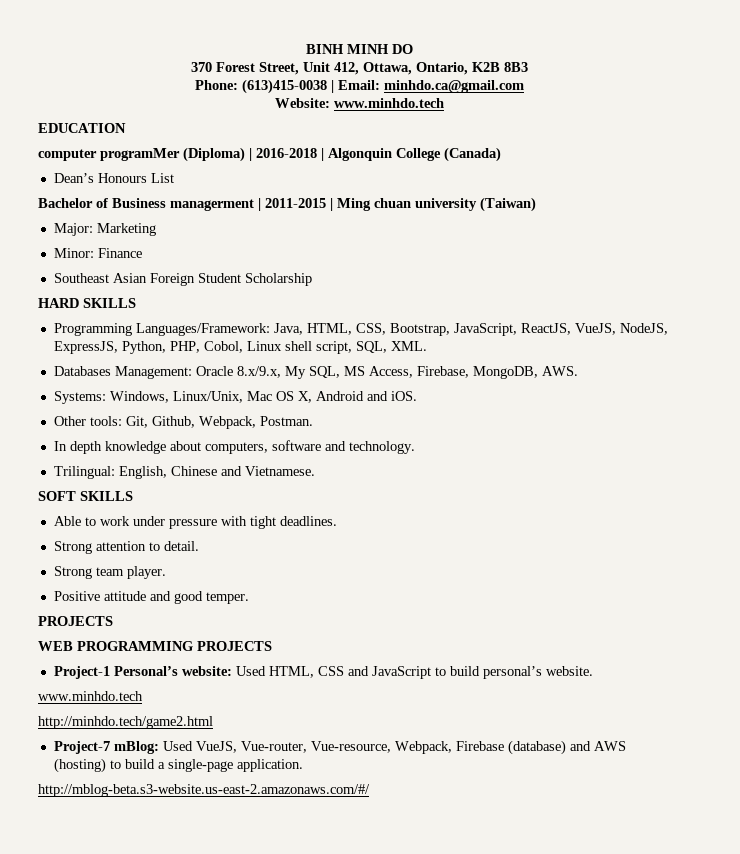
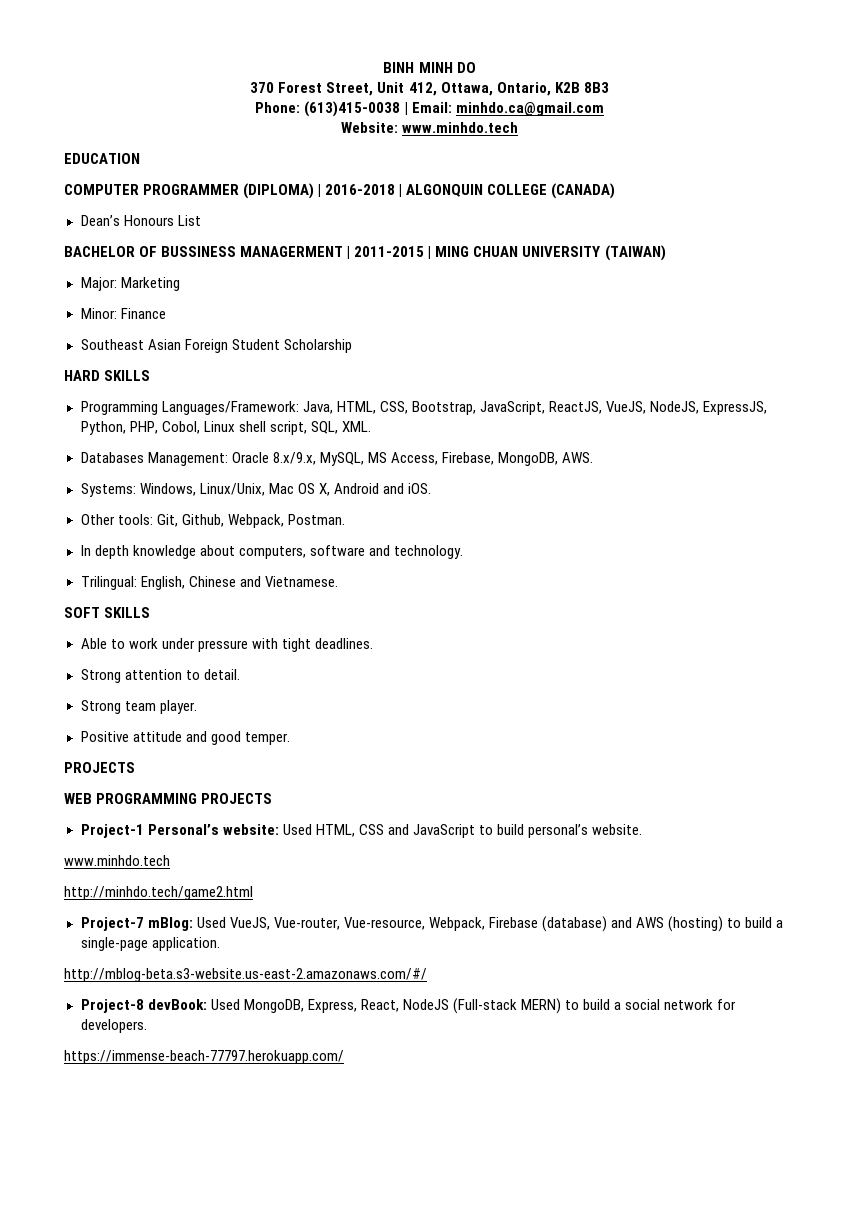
[38,147,501,162] [53,173,174,183] [38,197,536,212] computer programMer (Diploma) | 2016-2018 | Algonquin College (Canada) // Dean’s Honours List // Bachelor of Business managerment | 2011-2015 | Ming chuan university (Taiwan) -> [64,183,616,199] [80,215,201,226] [64,245,666,261] COMPUTER PROGRAMMER (DIPLOMA) | 2016-2018 | ALGONQUIN COLLEGE (CANADA) // Dean’s Honours List // BACHELOR OF BUSSINESS MANAGERMENT | 2011-2015 | MING CHUAN UNIVERSITY (TAIWAN)
[284,366,340,379] My SQL, -> [319,452,364,466] MySQL,
(370, 790) none -> [80,998,737,1014] [80,1019,147,1033] [64,1050,344,1064] // Project-8 devBook: Used MongoDB, Express, React, NodeJS (Full-stack MERN) to build a social network for developers. // https://immense-beach-77797.herokuapp.com/

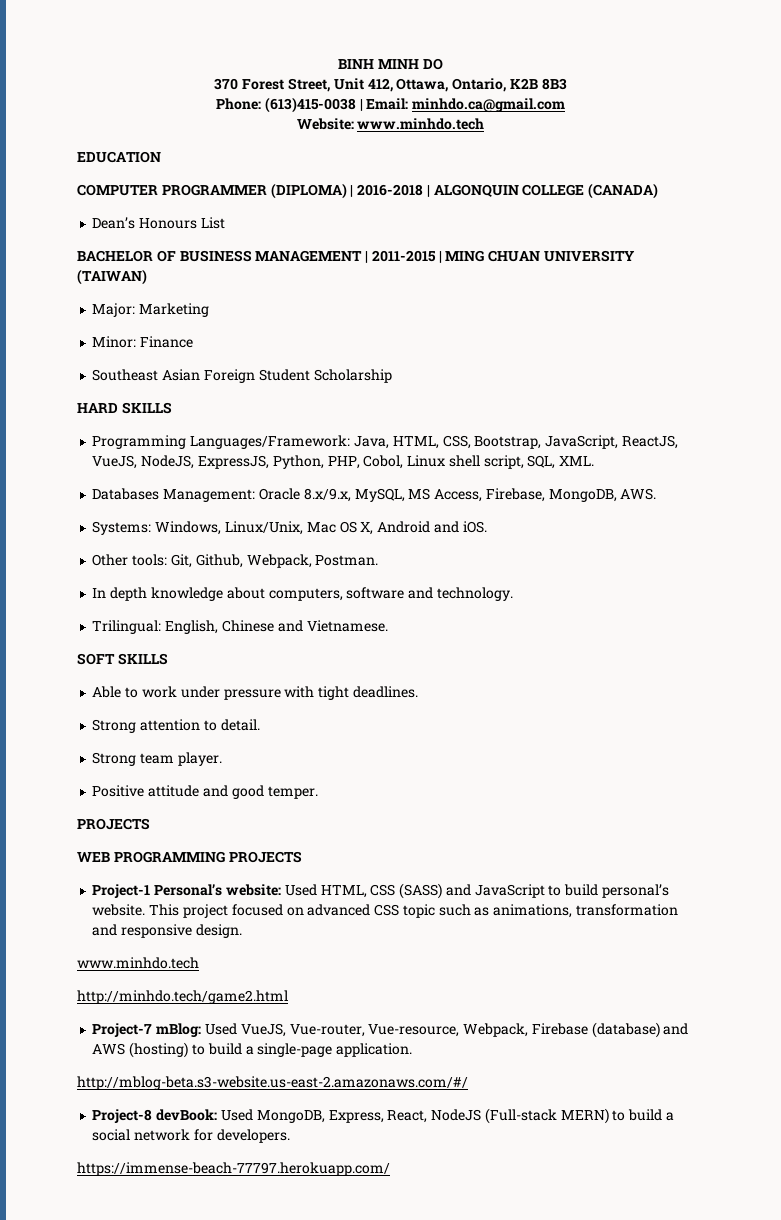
[161,246,344,257] BUSSINESS MANAGERMENT -> [179,250,363,262] BUSINESS MANAGEMENT
(384, 829) none -> [399,883,443,899] (SASS)
(643, 829) none -> [149,904,678,918] [92,924,242,938] This project focused on advanced CSS topic such as animations, transformation and responsive design.

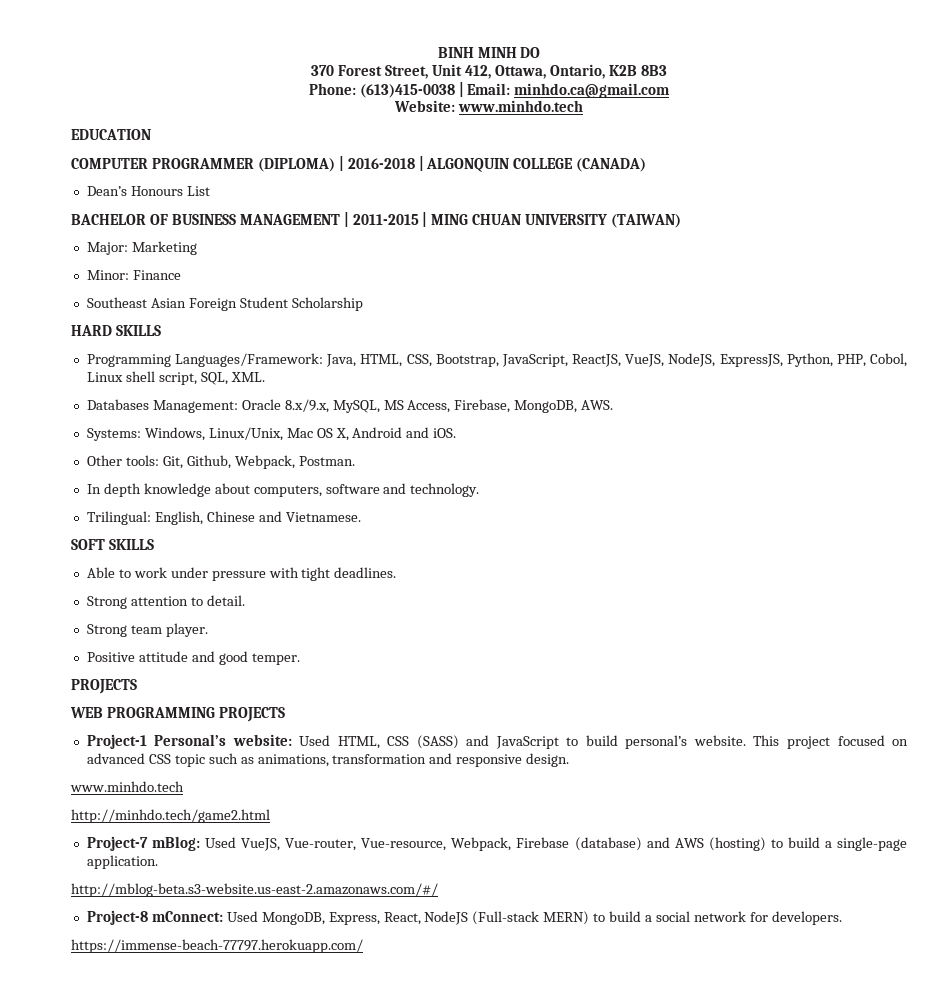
[156,1109,218,1121] devBook: -> [151,911,223,922] mConnect:

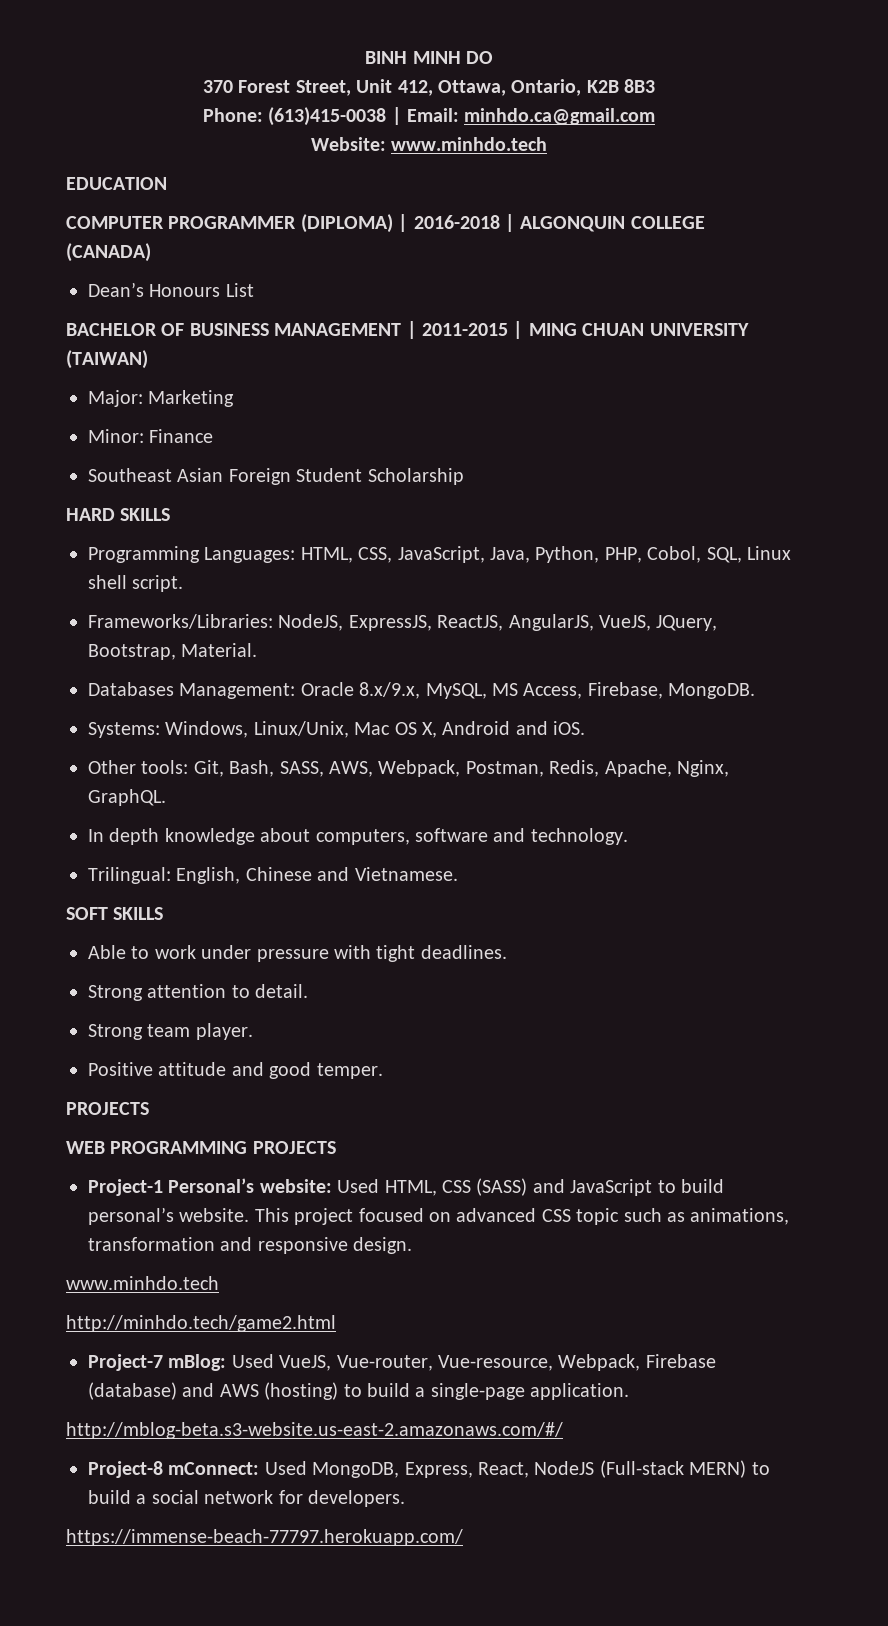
[175,353,783,367] Languages/Framework: Java, HTML, CSS, Bootstrap, JavaScript, ReactJS, VueJS, NodeJS, ExpressJS, -> [204,546,530,563] Languages: HTML, CSS, JavaScript, Java,
(907, 360) none -> [706,547,742,563] SQL,
[158,372,265,385] script, SQL, XML. -> [132,575,184,592] [88,614,718,631] [88,643,258,660] script. // Frameworks/Libraries: NodeJS, ExpressJS, ReactJS, AngularJS, VueJS, JQuery, Bootstrap, Material.
[514,400,614,413] MongoDB, AWS. -> [668,683,756,699] MongoDB.
[186,455,355,469] Github, Webpack, Postman. -> [229,760,729,777] [88,789,166,806] Bash, SASS, AWS, Webpack, Postman, Redis, Apache, Nginx, GraphQL.

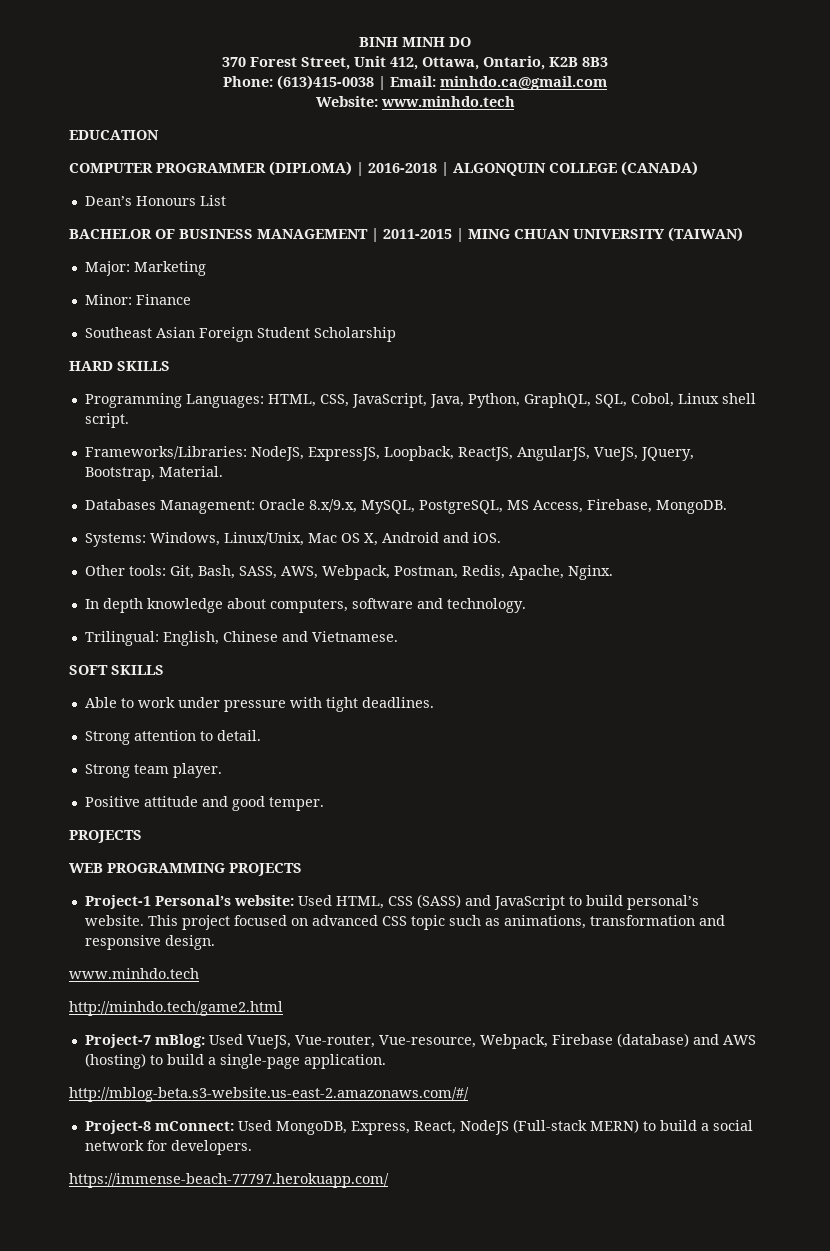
[604,546,742,563] PHP, Cobol, SQL, -> [523,393,674,408] GraphQL, SQL, Cobol,
(432, 623) none -> [383,446,454,461] Loopback,
(487, 691) none -> [418,500,503,514] PostgreSQL,
[676,760,729,777] [88,789,166,806] Nginx, GraphQL. -> [567,565,613,580] Nginx.

